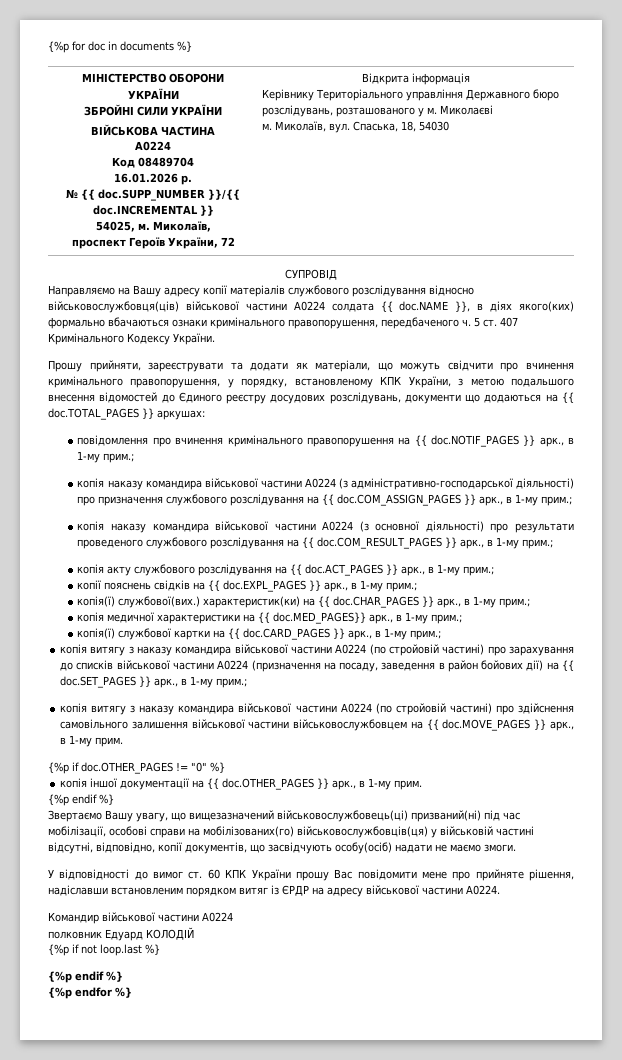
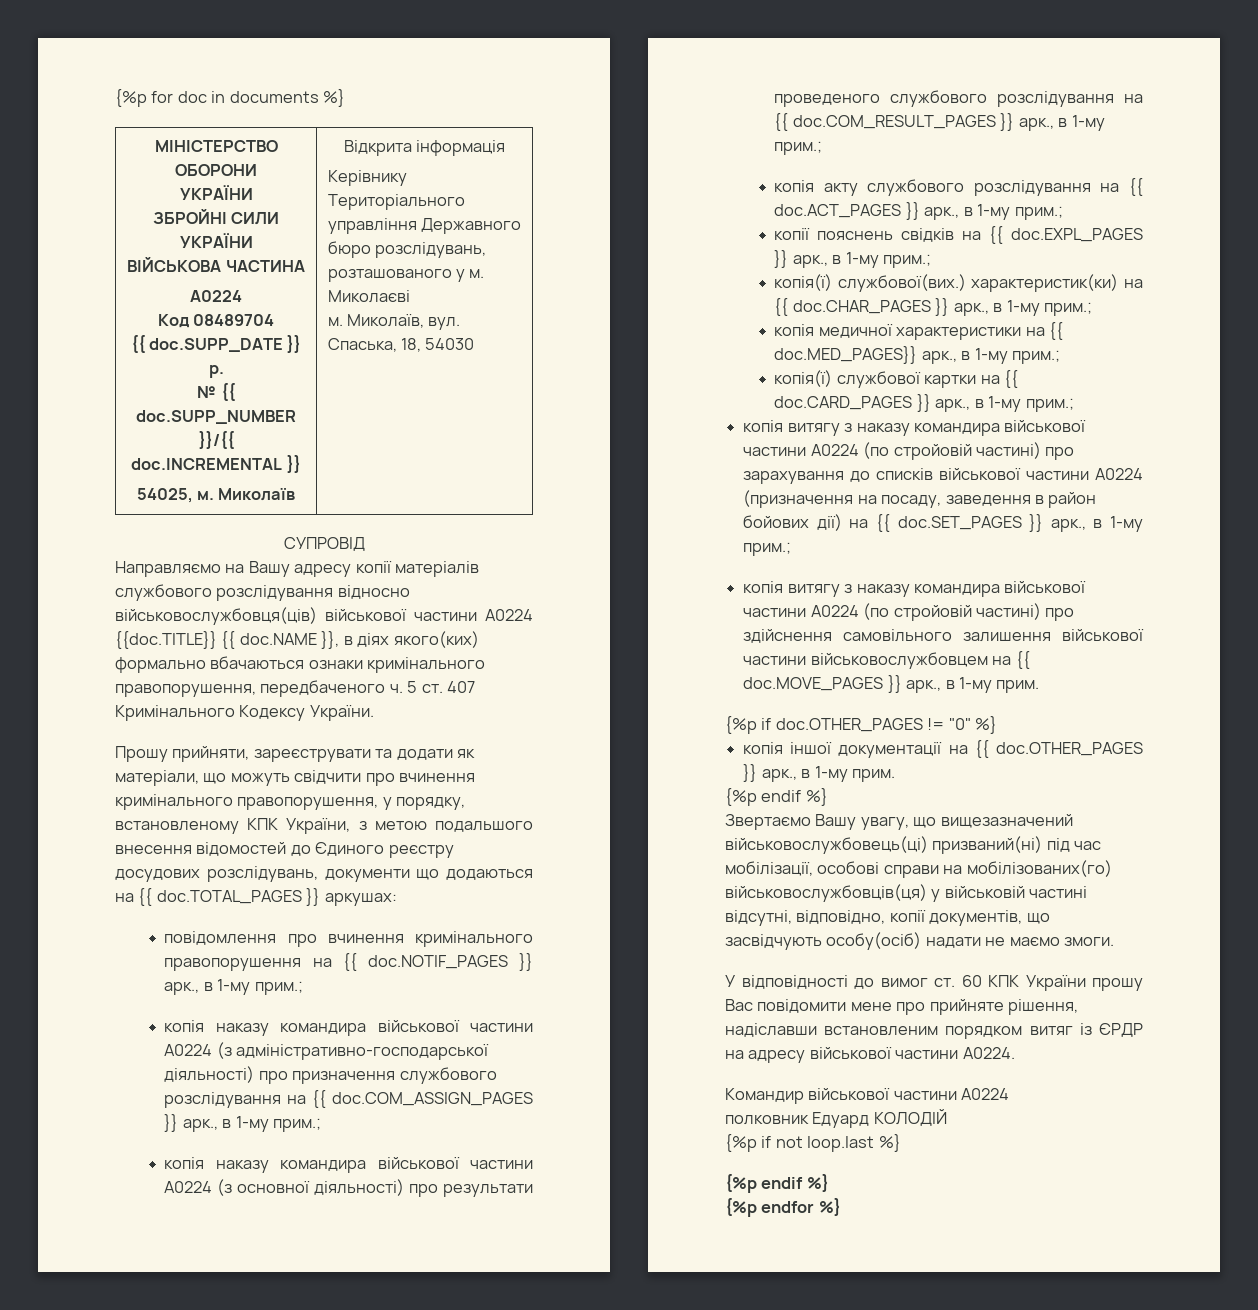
[114,173,178,183] 16.01.2026 -> [130,335,302,353] {{ doc.SUPP_DATE }}
[152,221,211,232] [71,237,235,249] Миколаїв, // проспект Героїв України, 72 -> [218,488,296,501] Миколаїв
[331,303,374,312] солдата -> [115,631,217,649] {{doc.TITLE}}

